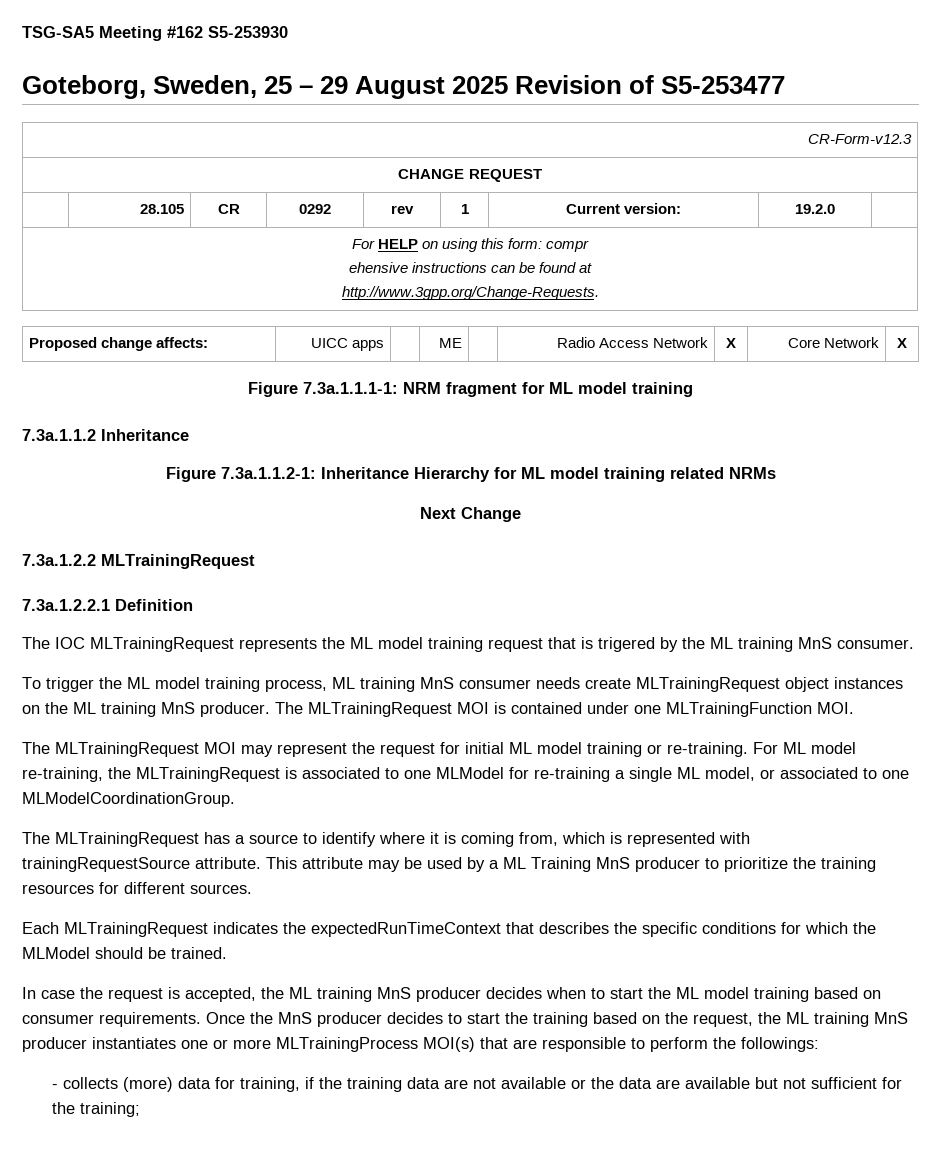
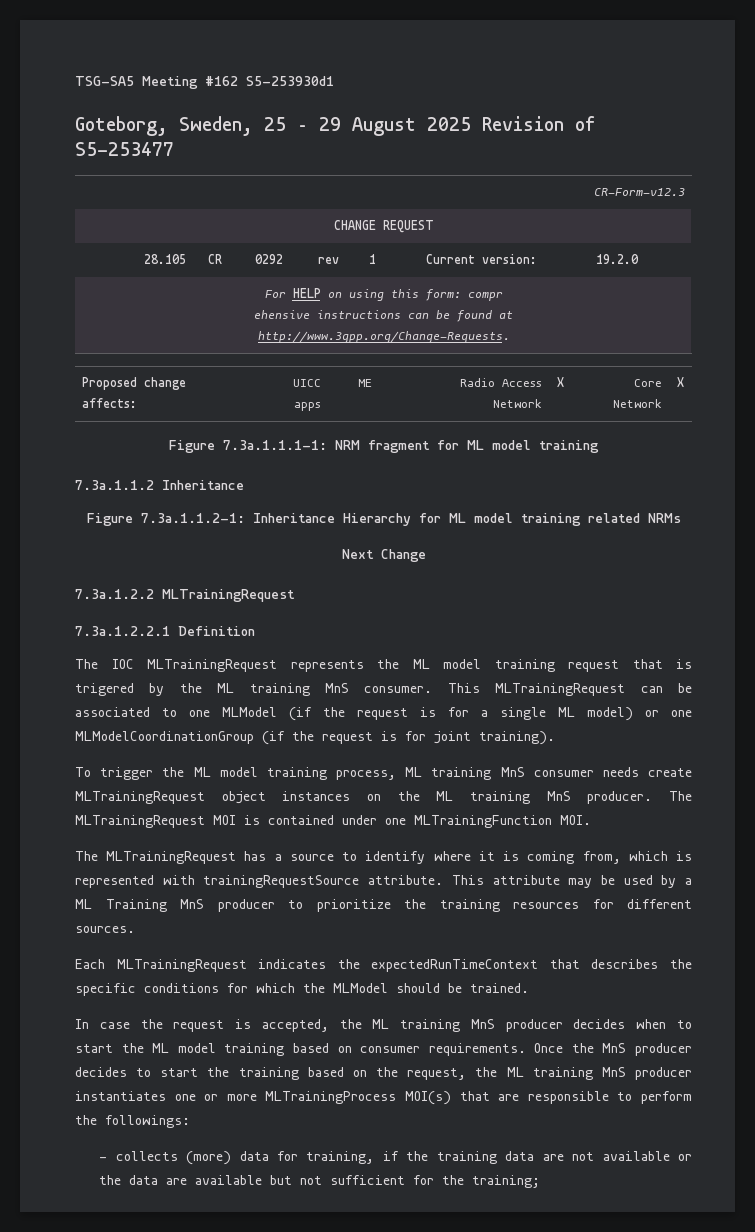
[208,26,288,38] S5-253930 -> [246,76,334,86] S5-253930d1
(914, 644) none -> [447,683,692,696] [75,707,692,721] [75,731,555,745] This MLTrainingRequest can be associated to one MLModel (if the request is for a single ML model) or one MLModelCoordinationGroup (if the request is for joint training).
[22,742,856,757] [22,767,909,782] [22,792,235,807] // The MLTrainingRequest MOI may represent the request for initial ML model training or re-training. For ML model re-training, the MLTrainingRequest is associated to one MLModel for re-training a single ML model, or associated to one MLModelCoordinationGroup. -> (591, 820) none

